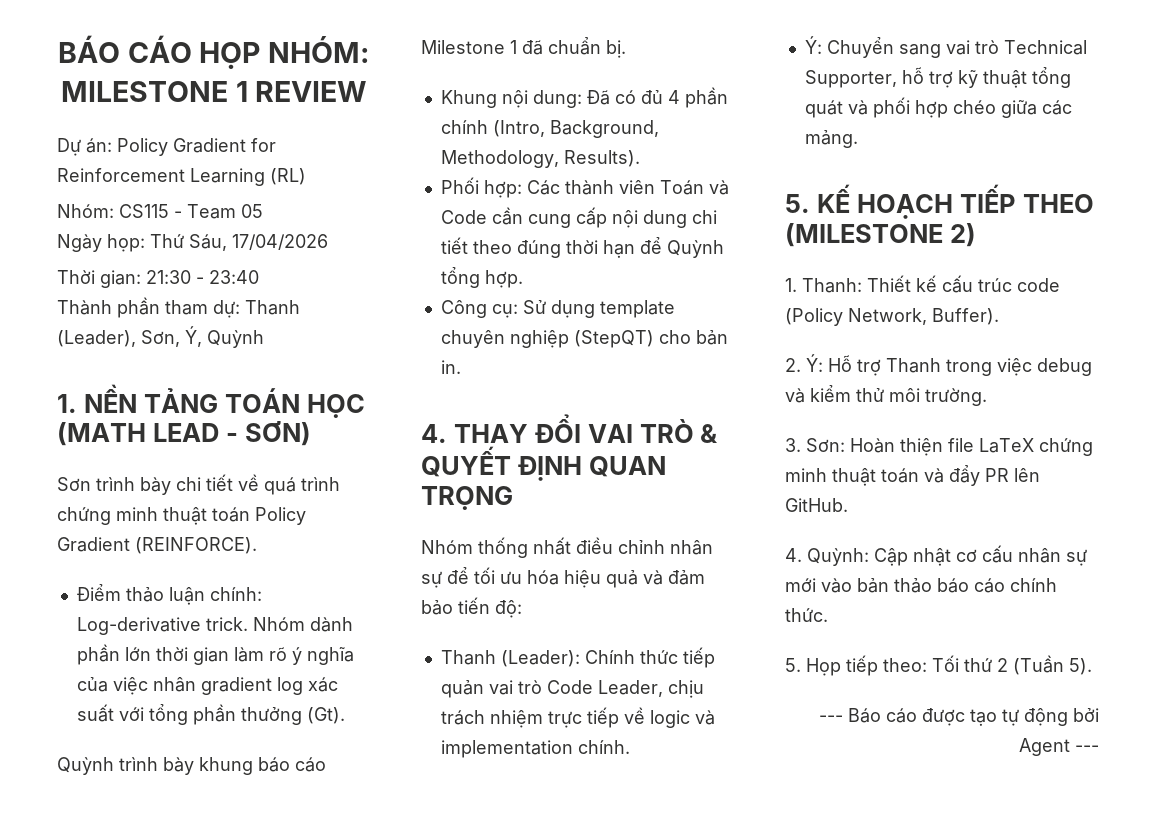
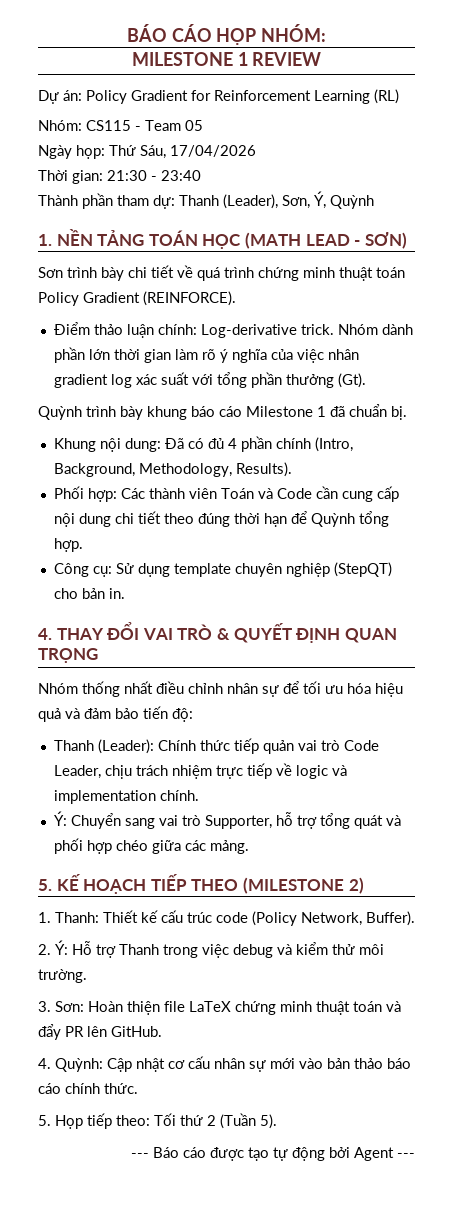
[1003,40,1087,55] Technical -> (201, 820) none
[957,70,1027,88] kỹ thuật -> (317, 822) none

